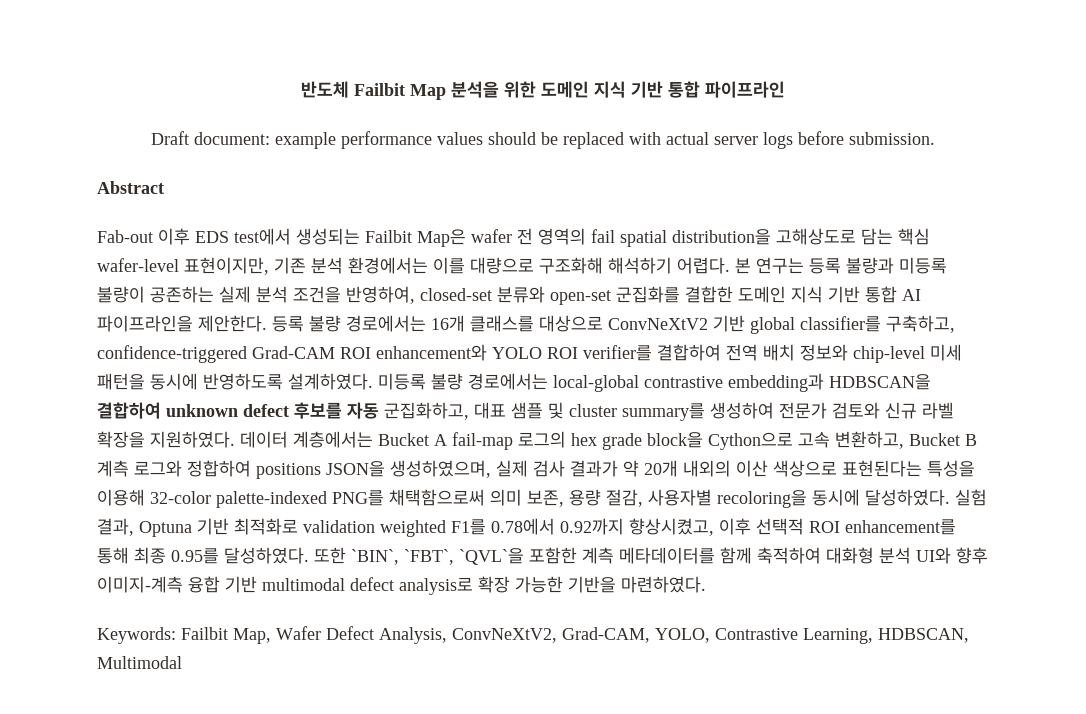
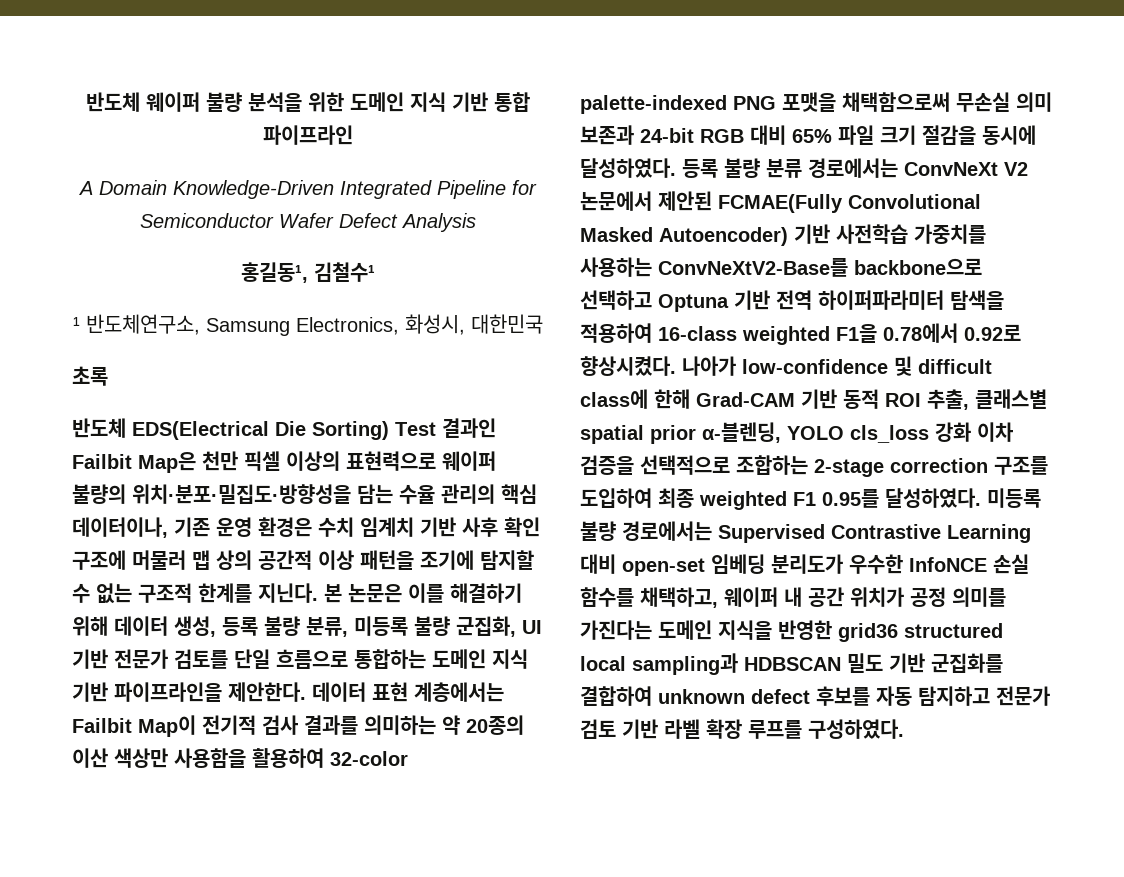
[301,81,446,100] 반도체 Failbit Map -> [86,92,242,112] 반도체 웨이퍼 불량
[151,131,935,149] [97,181,164,194] [97,228,930,247] [97,257,947,275] [97,286,921,305] [97,315,955,334] [97,344,962,363] [97,373,931,392] Draft document: example performance values should be replaced with actual server logs before submission. // Abstract // Fab-out 이후 EDS test에서 생성되는 Failbit Map은 wafer 전 영역의 fail spatial distribution을 고해상도로 담는 핵심 wafer-level 표현이지만, 기존 분석 환경에서는 이를 대량으로 구조화해 해석하기 어렵다. 본 연구는 등록 불량과 미등록 불량이 공존하는 실제 분석 조건을 반영하여, closed-set 분류와 open-set 군집화를 결합한 도메인 지식 기반 통합 AI 파이프라인을 제안한다. 등록 불량 경로에서는 16개 클래스를 대상으로 ConvNeXtV2 기반 global classifier를 구축하고, confidence-triggered Grad-CAM ROI enhancement와 YOLO ROI verifier를 결합하여 전역 배치 정보와 chip-level 미세 패턴을 동시에 반영하도록 설계하였다. 미등록 불량 경로에서는 local-global contrastive embedding과 HDBSCAN을 -> [79,180,537,199] [140,213,476,232] [241,262,375,283] [73,314,543,336] [72,366,108,386] [72,418,496,440] [72,451,496,473] [72,484,537,504] [72,517,540,538] [72,550,534,570] [72,583,522,604] [72,616,542,637] [72,649,528,669] [72,682,504,702] [72,715,524,737] [72,748,408,768] [580,92,1052,114] [580,125,1036,145] [580,158,1028,178] [580,191,981,213] [580,224,986,246] [580,257,982,277] [580,290,1004,312] [580,323,1021,345] [580,356,992,376] [580,389,1047,410] [580,422,1013,444] [580,455,1048,477] [580,488,1041,510] [580,521,1031,543] [580,554,1029,576] [580,587,1006,608] [580,620,1003,642] [580,653,1003,675] A Domain Knowledge-Driven Integrated Pipeline for Semiconductor Wafer Defect Analysis // 홍길동¹, 김철수¹ // ¹ 반도체연구소, Samsung Electronics, 화성시, 대한민국 // 초록 // 반도체 EDS(Electrical Die Sorting) Test 결과인 Failbit Map은 천만 픽셀 이상의 표현력으로 웨이퍼 불량의 위치·분포·밀집도·방향성을 담는 수율 관리의 핵심 데이터이나, 기존 운영 환경은 수치 임계치 기반 사후 확인 구조에 머물러 맵 상의 공간적 이상 패턴을 조기에 탐지할 수 없는 구조적 한계를 지닌다. 본 논문은 이를 해결하기 위해 데이터 생성, 등록 불량 분류, 미등록 불량 군집화, UI 기반 전문가 검토를 단일 흐름으로 통합하는 도메인 지식 기반 파이프라인을 제안한다. 데이터 표현 계층에서는 Failbit Map이 전기적 검사 결과를 의미하는 약 20종의 이산 색상만 사용함을 활용하여 32-color palette-indexed PNG 포맷을 채택함으로써 무손실 의미 보존과 24-bit RGB 대비 65% 파일 크기 절감을 동시에 달성하였다. 등록 불량 분류 경로에서는 ConvNeXt V2 논문에서 제안된 FCMAE(Fully Convolutional Masked Autoencoder) 기반 사전학습 가중치를 사용하는 ConvNeXtV2-Base를 backbone으로 선택하고 Optuna 기반 전역 하이퍼파라미터 탐색을 적용하여 16-class weighted F1을 0.78에서 0.92로 향상시켰다. 나아가 low-confidence 및 difficult class에 한해 Grad-CAM 기반 동적 ROI 추출, 클래스별 spatial prior α-블렌딩, YOLO cls_loss 강화 이차 검증을 선택적으로 조합하는 2-stage correction 구조를 도입하여 최종 weighted F1 0.95를 달성하였다. 미등록 불량 경로에서는 Supervised Contrastive Learning 대비 open-set 임베딩 분리도가 우수한 InfoNCE 손실 함수를 채택하고, 웨이퍼 내 공간 위치가 공정 의미를 가진다는 도메인 지식을 반영한 grid36 structured local sampling과 HDBSCAN 밀도 기반 군집화를
[384,402,954,421] [97,431,977,450] [97,460,975,479] [97,489,987,508] [97,518,956,537] [97,547,988,565] [97,576,706,595] [97,626,969,644] [97,656,182,669] 군집화하고, 대표 샘플 및 cluster summary를 생성하여 전문가 검토와 신규 라벨 확장을 지원하였다. 데이터 계층에서는 Bucket A fail-map 로그의 hex grade block을 Cython으로 고속 변환하고, Bucket B 계측 로그와 정합하여 positions JSON을 생성하였으며, 실제 검사 결과가 약 20개 내외의 이산 색상으로 표현된다는 특성을 이용해 32-color palette-indexed PNG를 채택함으로써 의미 보존, 용량 절감, 사용자별 recoloring을 동시에 달성하였다. 실험 결과, Optuna 기반 최적화로 validation weighted F1를 0.78에서 0.92까지 향상시켰고, 이후 선택적 ROI enhancement를 통해 최종 0.95를 달성하였다. 또한 `BIN`, `FBT`, `QVL`을 포함한 계측 메타데이터를 함께 축적하여 대화형 분석 UI와 향후 이미지-계측 융합 기반 multimodal defect analysis로 확장 가능한 기반을 마련하였다. // Keywords: Failbit Map, Wafer Defect Analysis, ConvNeXtV2, Grad-CAM, YOLO, Contrastive Learning, HDBSCAN, Multimodal -> [918,686,1050,706] [580,719,904,739] 탐지하고 전문가 검토 기반 라벨 확장 루프를 구성하였다.

